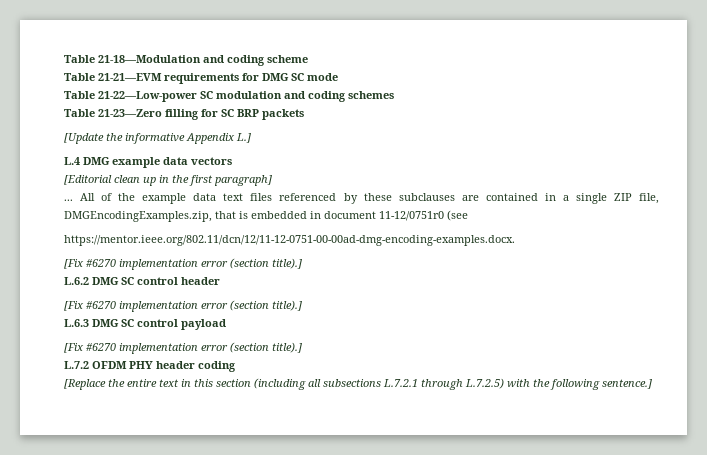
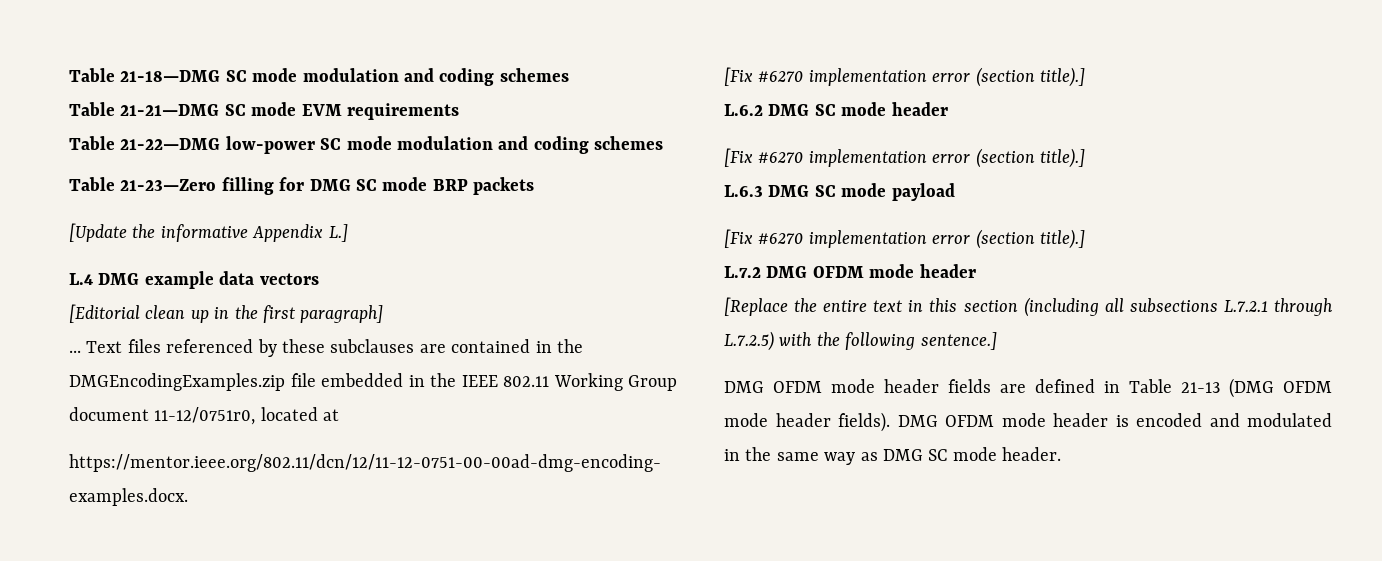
[64,55,308,66] [64,73,338,84] [64,91,213,102] Table 21-18—Modulation and coding scheme // Table 21-21—EVM requirements for DMG SC mode // Table 21-22—Low-power SC -> [69,68,569,86] [69,102,459,120] [69,136,392,154] Table 21-18—DMG SC mode modulation and coding schemes // Table 21-21—DMG SC mode EVM requirements // Table 21-22—DMG low-power SC mode
[221,109,234,117] SC -> [309,177,428,191] DMG SC mode
[80,193,244,204] All of the example data text -> [86,341,123,353] Text
[562,193,659,204] [64,210,468,222] a single ZIP file, DMGEncodingExamples.zip, that is embedded in document 11-12/0751r0 (see -> [556,339,583,353] [69,373,677,391] [69,407,340,425] the DMGEncodingExamples.zip file embedded in the IEEE 802.11 Working Group document 11-12/0751r0, located at
[137,277,178,285] control -> [841,102,887,116] mode
[137,319,178,327] control -> [841,183,887,197] mode
[92,361,236,372] OFDM PHY header coding -> [766,264,976,278] DMG OFDM mode header
(652, 384) none -> [724,378,1332,398] [724,412,1332,432] [724,447,1062,465] // DMG OFDM mode header fields are defined in Table 21-13 (DMG OFDM mode header fields). DMG OFDM mode header is encoded and modulated in the same way as DMG SC mode header.

